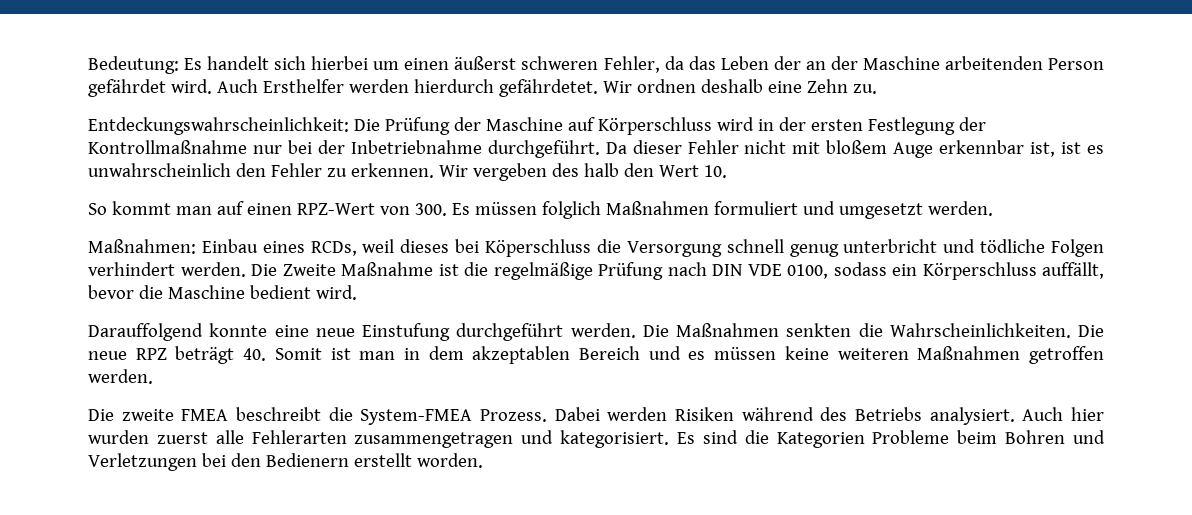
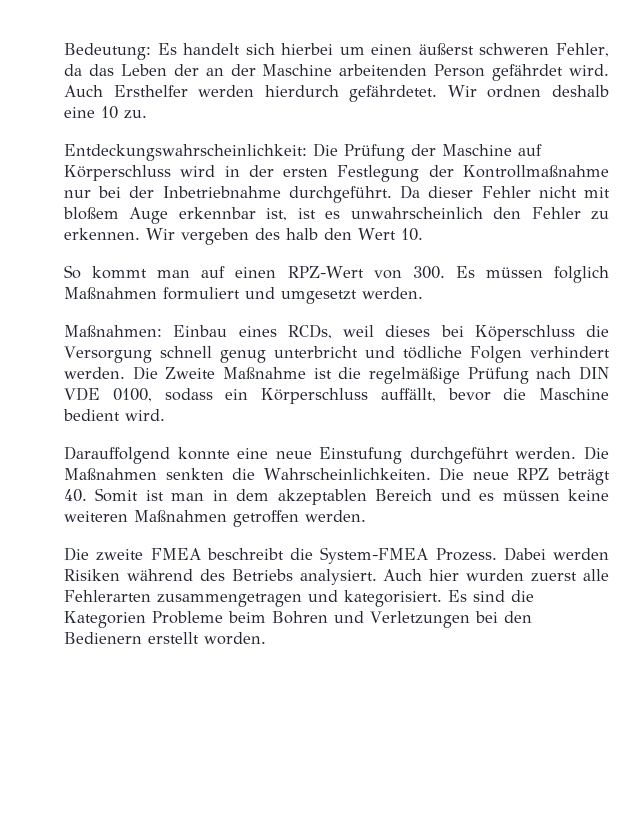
[806,79,848,93] Zehn -> [101,106,118,119] 10

